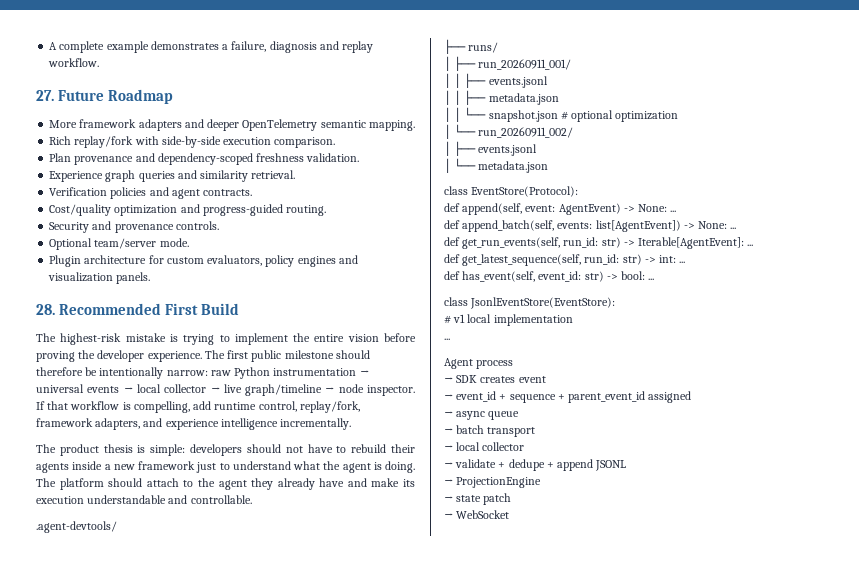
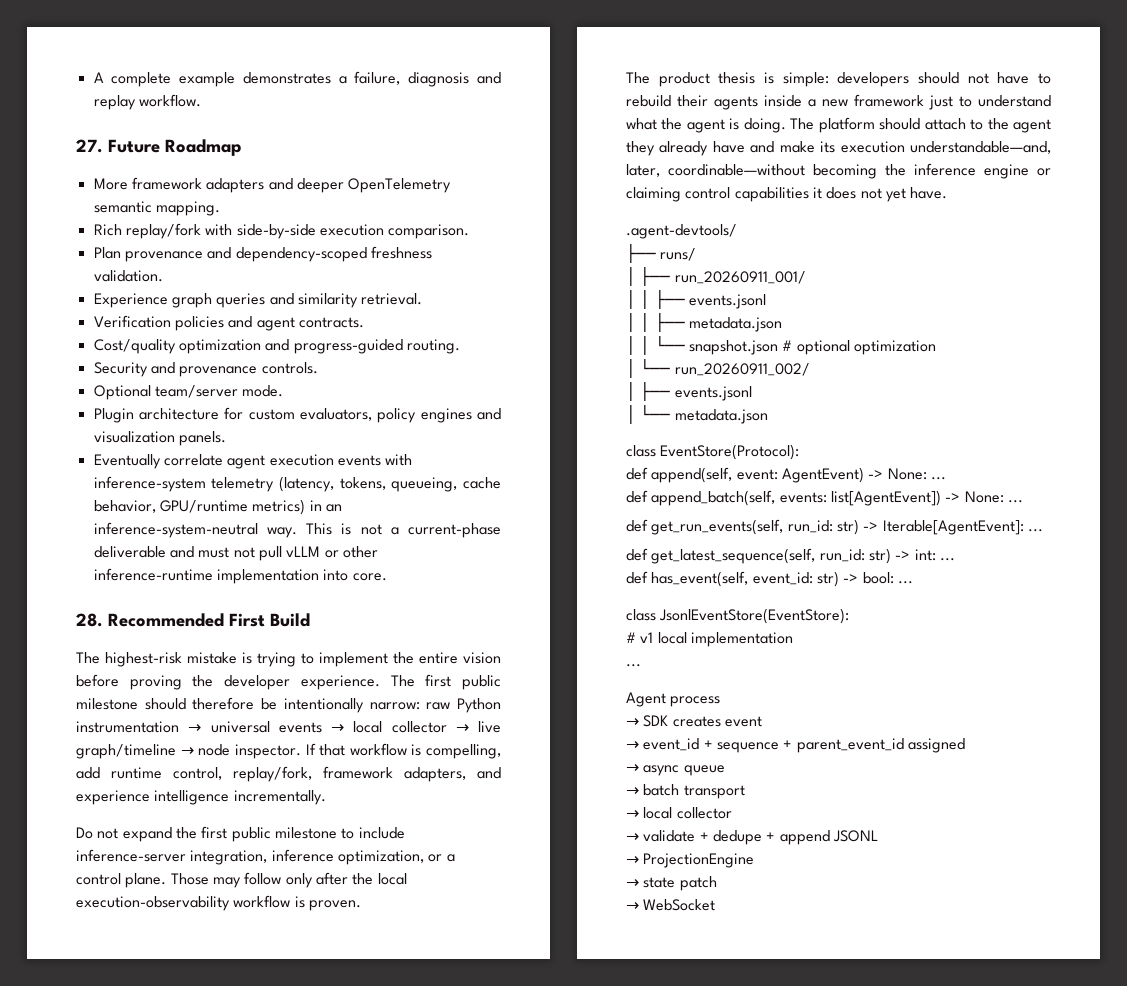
(151, 278) none -> [93,454,413,469] [93,476,502,492] [93,499,342,515] [93,522,501,538] [93,546,378,561] [93,568,387,584] // Eventually correlate agent execution events with inference-system telemetry (latency, tokens, queueing, cache behavior, GPU/runtime metrics) in an inference-system-neutral way. This is not a current-phase deliverable and must not pull vLLM or other inference-runtime implementation into core.
(352, 424) none -> [76,826,405,842] [76,849,455,865] [76,872,407,888] [76,895,361,911] // Do not expand the first public milestone to include inference-server integration, inference optimization, or a control plane. Those may follow only after the local execution-observability workflow is proven.
[87,495,252,504] understandable and controllable. -> [910,141,1051,154] [626,163,1051,179] [626,187,948,202] understandable—and, later, coordinable—without becoming the inference engine or claiming control capabilities it does not yet have.

